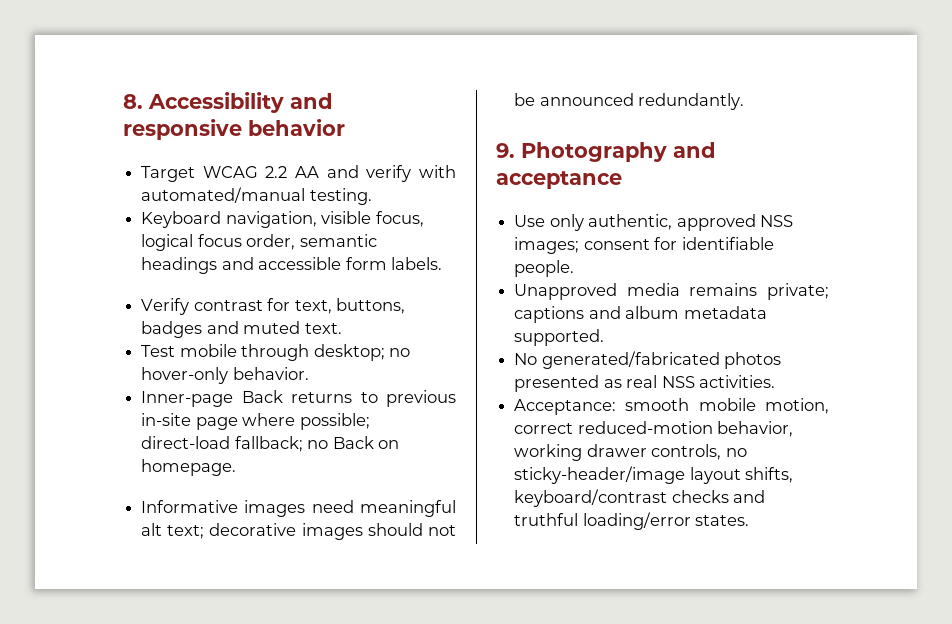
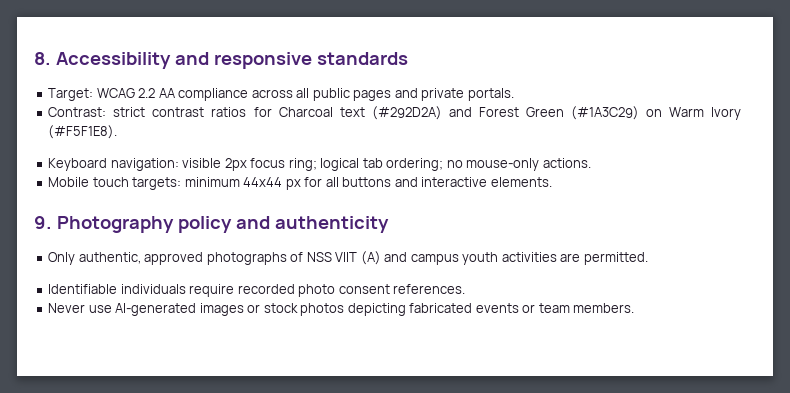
[248,119,345,136] [141,166,196,182] behavior // Target -> [316,52,408,65] [48,88,94,101] standards // Target:
[326,165,457,182] [141,187,372,205] [141,211,424,228] [141,234,377,251] [141,257,442,274] [141,298,405,315] [141,321,342,338] [141,344,410,361] [141,367,309,384] [141,390,457,407] [141,413,370,430] [141,436,399,452] [141,459,237,476] [141,500,456,517] [141,523,457,540] [514,93,745,110] [496,142,716,162] [496,171,622,189] [514,214,793,231] [514,237,774,254] [514,260,575,277] [514,283,829,300] [514,306,767,323] [514,329,605,346] [514,351,782,369] [514,375,775,392] [514,398,829,415] [514,421,794,437] [514,444,747,461] [514,466,794,484] [514,489,766,507] [514,512,750,530] and verify with automated/manual testing. // Keyboard navigation, visible focus, logical focus order, semantic headings and accessible form labels. // Verify contrast for text, buttons, badges and muted text. // Test mobile through desktop; no hover-only behavior. // Inner-page Back returns to previous in-site page where possible; direct-load fallback; no Back on homepage. // Informative images need meaningful alt text; decorative images should not be announced redundantly. // 9. Photography and acceptance // Use only authentic, approved NSS images; consent for identifiable people. // Unapproved media remains private; captions and album metadata supported. // No generated/fabricated photos presented as real NSS activities. // Acceptance: smooth mobile motion, correct reduced-motion behavior, working drawer controls, no sticky-header/image layout shifts, keyboard/contrast checks and truthful loading/error states. -> [178,88,514,101] [48,106,741,120] [48,125,118,139] [48,158,591,171] [48,177,552,190] [34,216,389,233] [48,251,648,265] [48,284,466,297] [48,303,635,316] compliance across all public pages and private portals. // Contrast: strict contrast ratios for Charcoal text (#292D2A) and Forest Green (#1A3C29) on Warm Ivory (#F5F1E8). // Keyboard navigation: visible 2px focus ring; logical tab ordering; no mouse-only actions. // Mobile touch targets: minimum 44x44 px for all buttons and interactive elements. // 9. Photography policy and authenticity // Only authentic, approved photographs of NSS VIIT (A) and campus youth activities are permitted. // Identifiable individuals require recorded photo consent references. // Never use AI-generated images or stock photos depicting fabricated events or team members.

